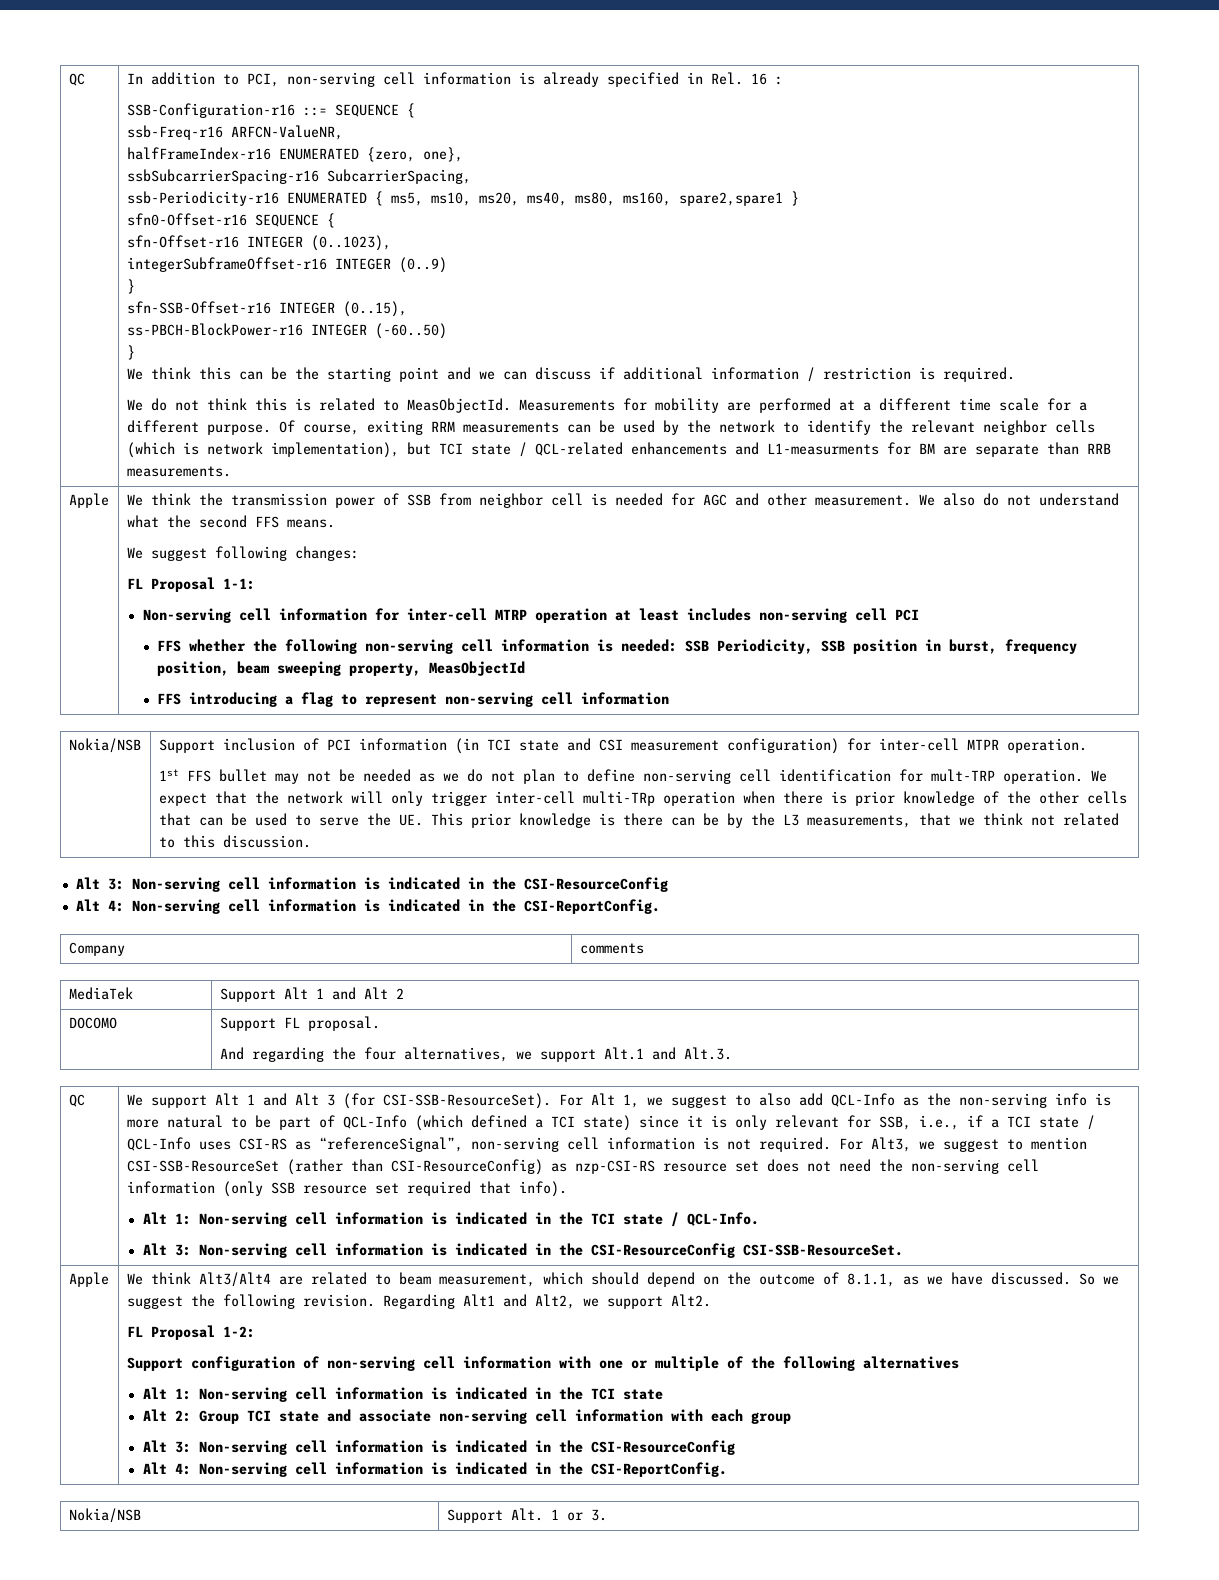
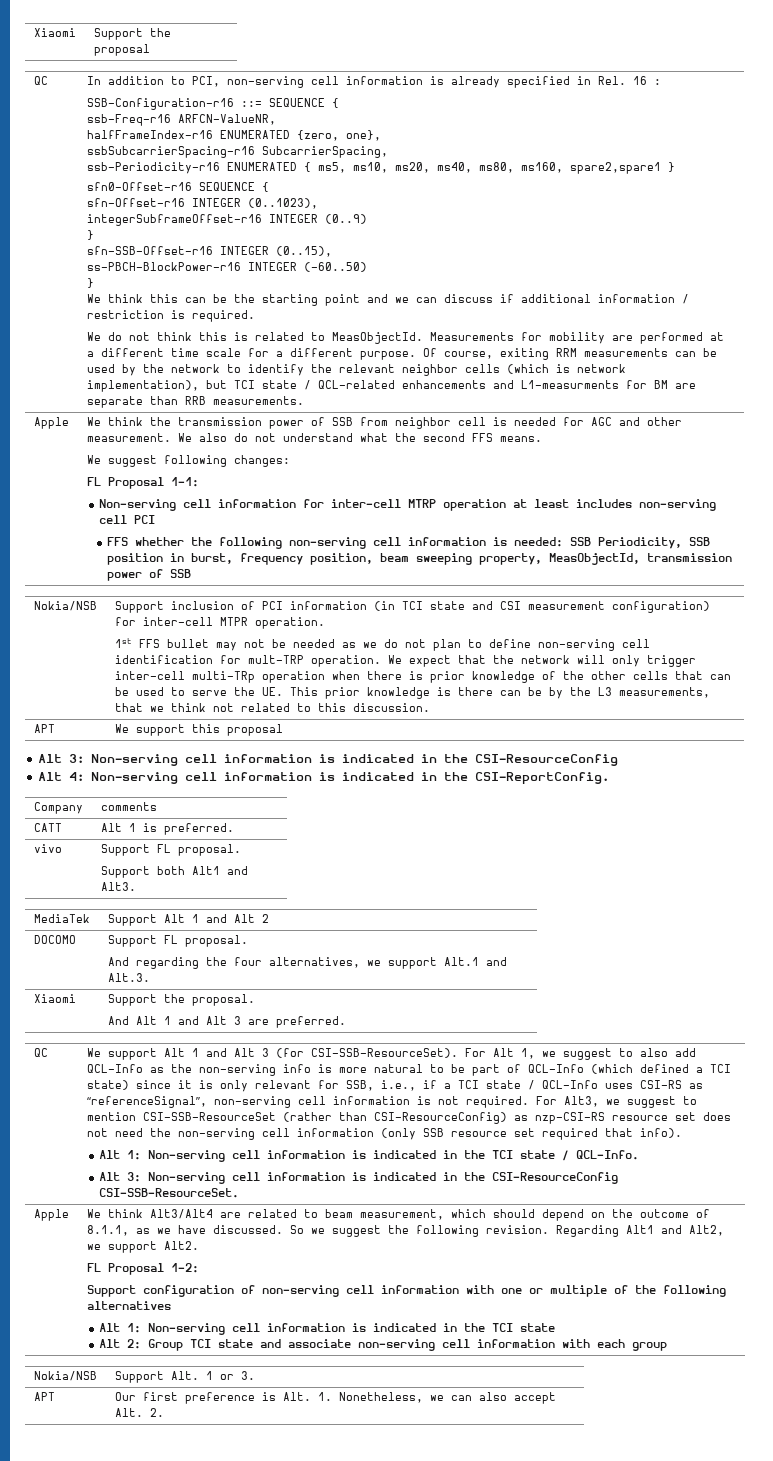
(68, 79) none -> [33,28,76,37] [93,28,171,40] [93,44,150,56] Xiaomi | Support the proposal //
[428,661,525,676] [156,692,669,707] MeasObjectId // FFS introducing a flag to represent non-serving cell information -> [549,553,733,565] [107,569,192,581] MeasObjectId, transmission power of SSB
(311, 841) none -> [33,724,55,733] [114,724,283,736] // APT | We support this proposal
(644, 948) none -> [33,823,62,832] [100,823,234,835] [33,844,62,853] [100,844,241,856] [100,866,248,878] [100,882,136,891] // CATT | Alt 1 is preferred. // vivo | Support FL proposal. // Support both Alt1 and Alt3.
(732, 1053) none -> [33,994,76,1003] [107,994,255,1006] [107,1016,346,1028] // Xiaomi | Support the proposal. // And Alt 1 and Alt 3 are preferred.
[142,1440,735,1455] [142,1462,727,1477] // Alt 3: Non-serving cell information is indicated in the CSI-ResourceConfig // Alt 4: Non-serving cell information is indicated in the CSI-ReportConfig. -> (667, 1346) none
(607, 1515) none -> [33,1392,55,1401] [114,1392,556,1404] [114,1408,164,1417] // APT | Our first preference is Alt. 1. Nonetheless, we can also accept Alt. 2.

